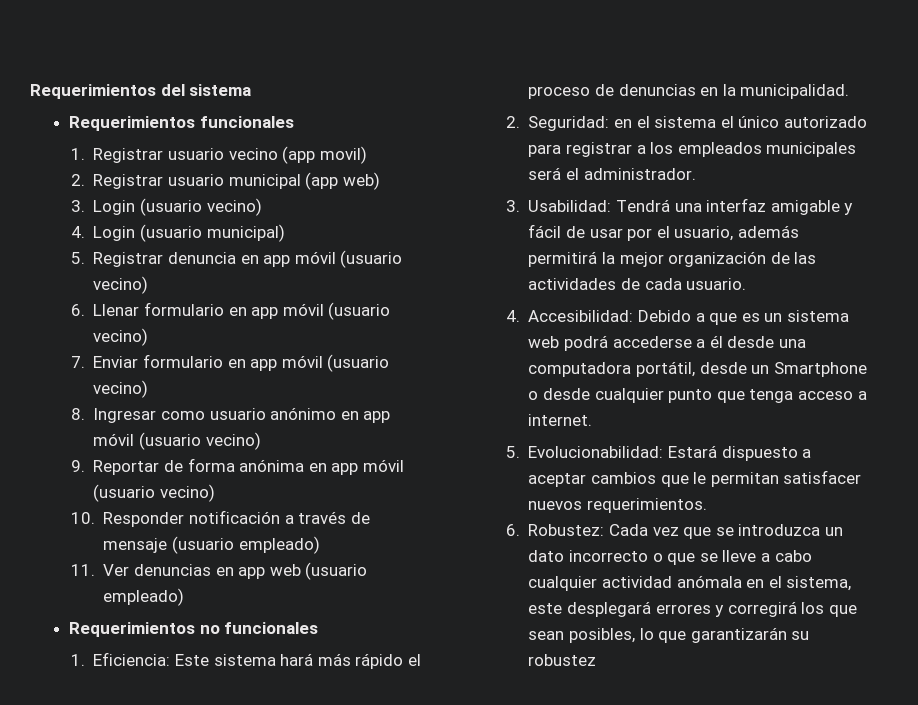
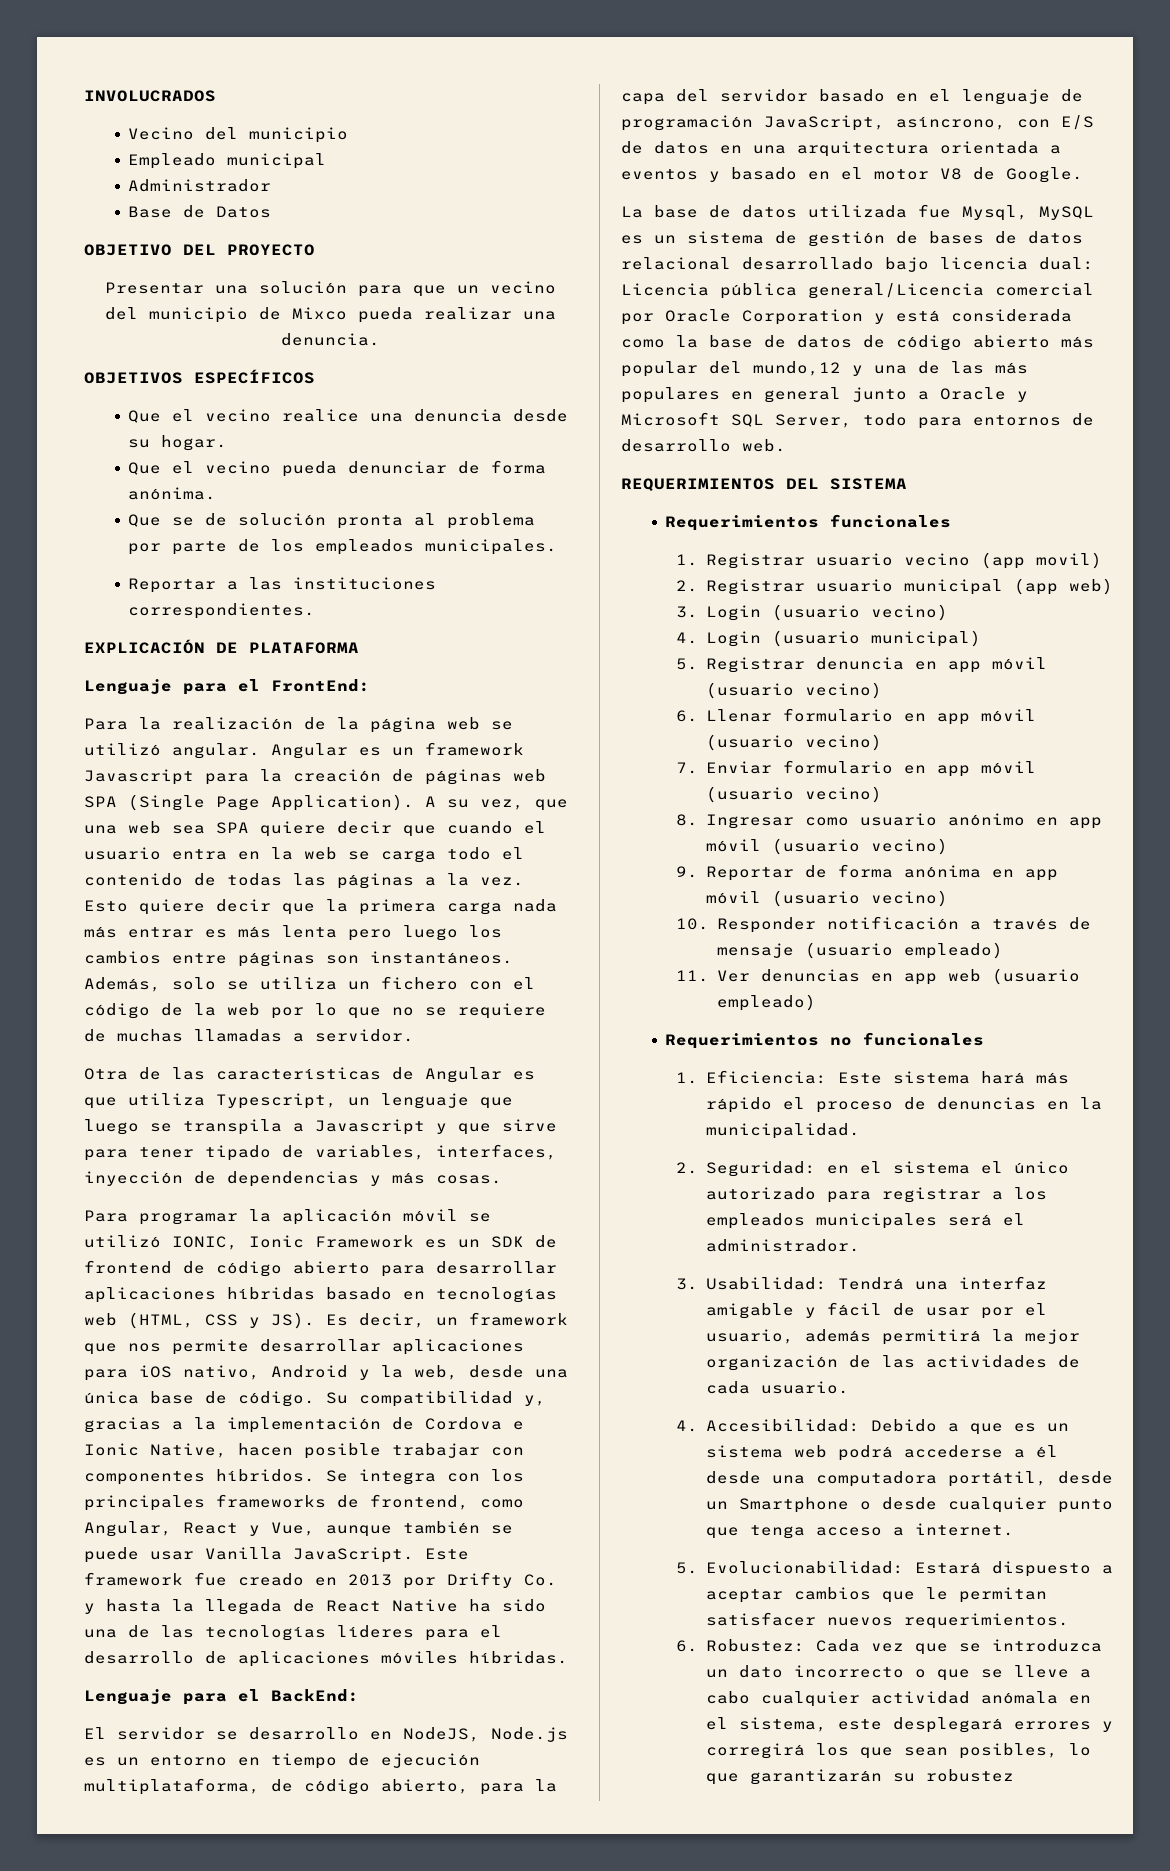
[30,84,252,99] Requerimientos del sistema -> [84,90,216,102] [128,127,349,143] [128,153,327,169] [128,179,272,192] [128,205,272,218] [84,244,315,256] [104,281,556,297] [104,307,556,323] [280,333,380,346] [84,369,315,384] [128,409,569,423] [128,435,228,451] [128,460,547,477] [128,487,217,500] [128,513,536,529] [128,539,558,555] [128,577,437,593] [128,603,316,619] [84,639,359,654] [84,679,370,695] [84,717,513,733] [84,742,524,759] [84,769,546,785] [84,794,568,811] [84,821,546,837] [84,847,524,863] [84,873,524,889] [84,899,557,915] [84,925,502,941] [84,951,513,967] [84,976,535,992] [84,1003,546,1019] [84,1029,414,1042] [84,1067,535,1083] [84,1093,513,1109] [84,1119,557,1135] [84,1144,557,1161] [84,1171,502,1187] [84,1209,491,1225] [84,1235,557,1250] [84,1260,557,1277] [84,1287,557,1303] [84,1312,568,1329] [84,1339,524,1355] [84,1365,568,1381] [84,1391,546,1407] [84,1417,524,1433] [84,1443,524,1459] [84,1469,524,1485] [84,1494,524,1511] [84,1521,513,1537] [84,1547,469,1563] [84,1572,557,1589] [84,1599,546,1615] [84,1625,502,1641] [84,1651,568,1667] [84,1689,359,1705] [84,1727,568,1742] [84,1753,480,1769] [84,1778,557,1795] [621,89,1083,105] [621,115,1094,131] [621,141,1061,157] [621,167,1083,183] [621,204,1094,221] [621,231,1083,247] [621,257,1094,272] [621,283,1094,299] [621,309,1072,325] [621,335,1094,351] [621,361,1028,377] [621,387,1028,403] [621,412,1094,429] [621,439,786,452] [621,478,907,492] INVOLUCRADOS // Vecino del municipio // Empleado municipal // Administrador // Base de Datos // OBJETIVO DEL PROYECTO // Presentar una solución para que un vecino del municipio de Mixco pueda realizar una denuncia. // OBJETIVOS ESPECÍFICOS // Que el vecino realice una denuncia desde su hogar. // Que el vecino pueda denunciar de forma anónima. // Que se de solución pronta al problema por parte de los empleados municipales. // Reportar a las instituciones correspondientes. // EXPLICACIÓN DE PLATAFORMA // Lenguaje para el FrontEnd: // Para la realización de la página web se utilizó angular. Angular es un framework Javascript para la creación de páginas web SPA (Single Page Application). A su vez, que una web sea SPA quiere decir que cuando el usuario entra en la web se carga todo el contenido de todas las páginas a la vez. Esto quiere decir que la primera carga nada más entrar es más lenta pero luego los cambios entre páginas son instantáneos. Además, solo se utiliza un fichero con el código de la web por lo que no se requiere de muchas llamadas a servidor. // Otra de las características de Angular es que utiliza Typescript, un lenguaje que luego se transpila a Javascript y que sirve para tener tipado de variables, interfaces, inyección de dependencias y más cosas. // Para programar la aplicación móvil se utilizó IONIC, Ionic Framework es un SDK de frontend de código abierto para desarrollar aplicaciones híbridas basado en tecnologías web (HTML, CSS y JS). Es decir, un framework que nos permite desarrollar aplicaciones para iOS nativo, Android y la web, desde una única base de código. Su compatibilidad y, gracias a la implementación de Cordova e Ionic Native, hacen posible trabajar con componentes híbridos. Se integra con los principales frameworks de frontend, como Angular, React y Vue, aunque también se puede usar Vanilla JavaScript. Este framework fue creado en 2013 por Drifty Co. y hasta la llegada de React Native ha sido una de las tecnologías líderes para el desarrollo de aplicaciones móviles híbridas. // Lenguaje para el BackEnd: // El servidor se desarrollo en NodeJS, Node.js es un entorno en tiempo de ejecución multiplataforma, de código abierto, para la capa del servidor basado en el lenguaje de programación JavaScript, asíncrono, con E/S de datos en una arquitectura orientada a eventos y basado en el motor V8 de Google. // La base de datos utilizada fue Mysql, MySQL es un sistema de gestión de bases de datos relacional desarrollado bajo licencia dual: Licencia pública general/Licencia comercial por Oracle Corporation y está considerada como la base de datos de código abierto más popular del mundo,12 y una de las más populares en general junto a Oracle y Microsoft SQL Server, todo para entornos de desarrollo web. // REQUERIMIENTOS DEL SISTEMA

